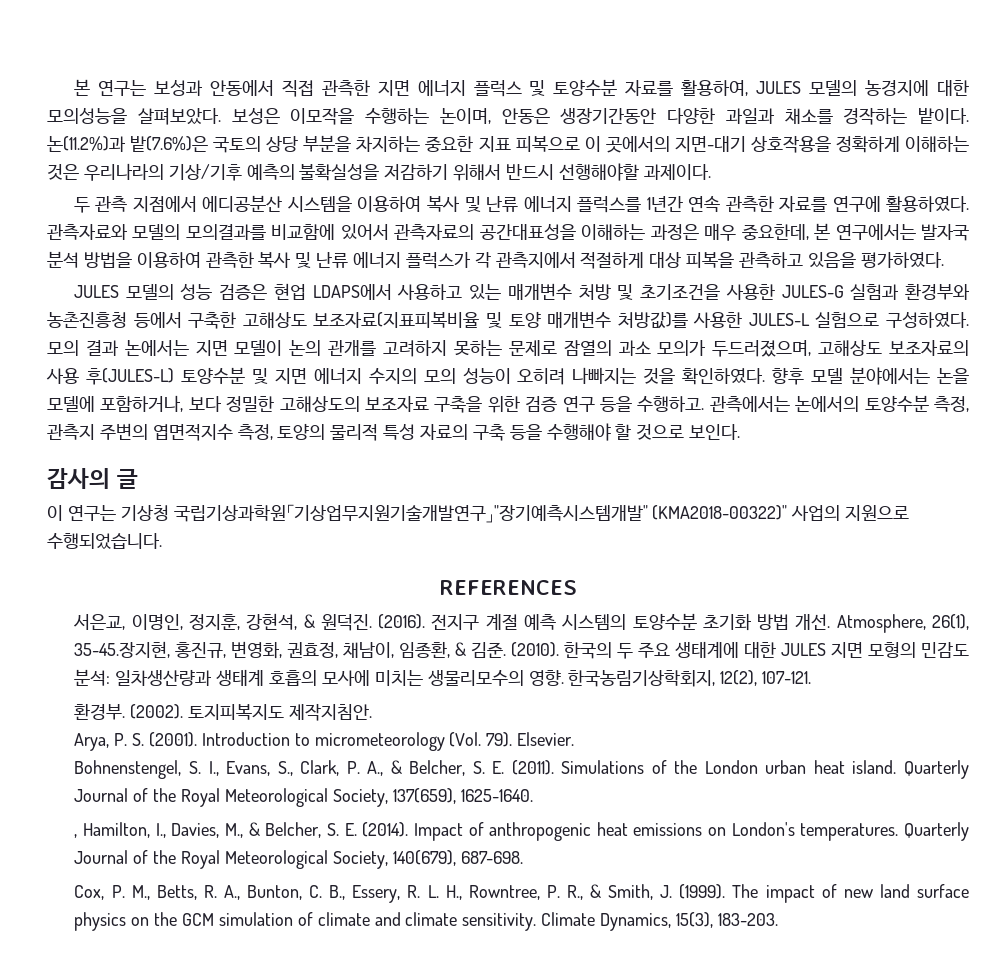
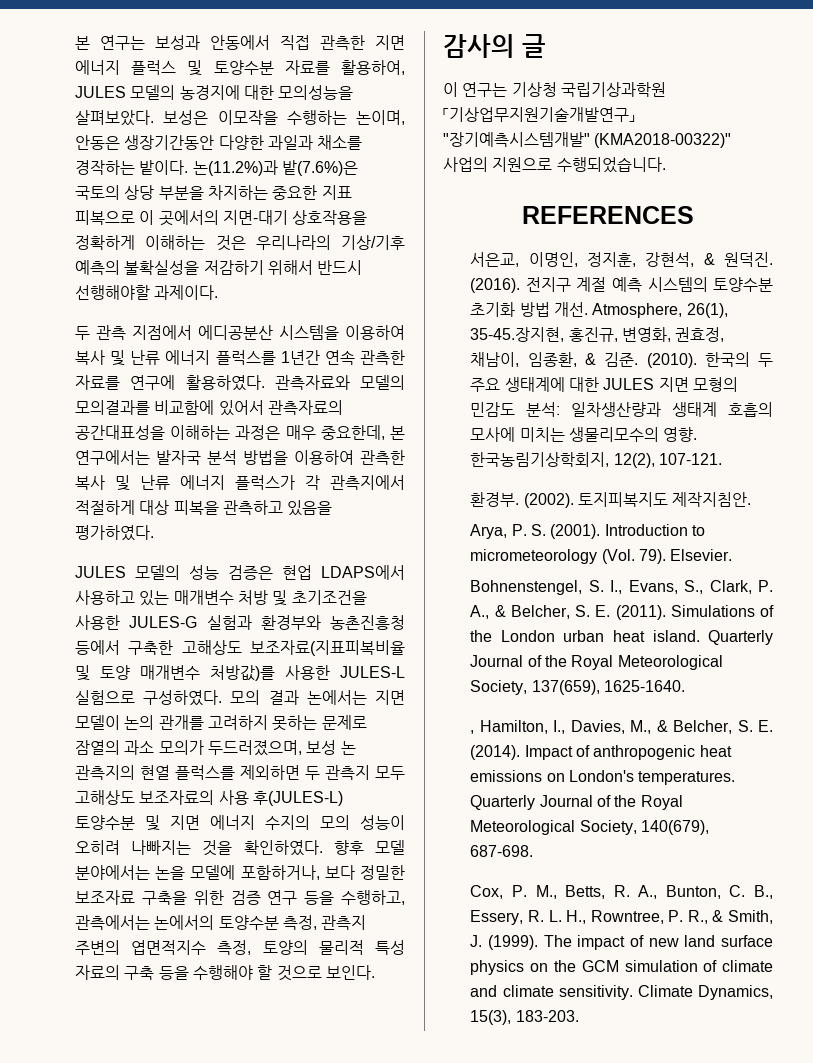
(812, 348) none -> [306,740,356,755] [75,765,405,780] 보성 논 관측지의 현열 플럭스를 제외하면 두 관측지 모두
[279,396,360,412] 고해상도의 -> (405, 872) none
[637,396,705,412] 수행하고. -> [341,890,405,905] 수행하고,

